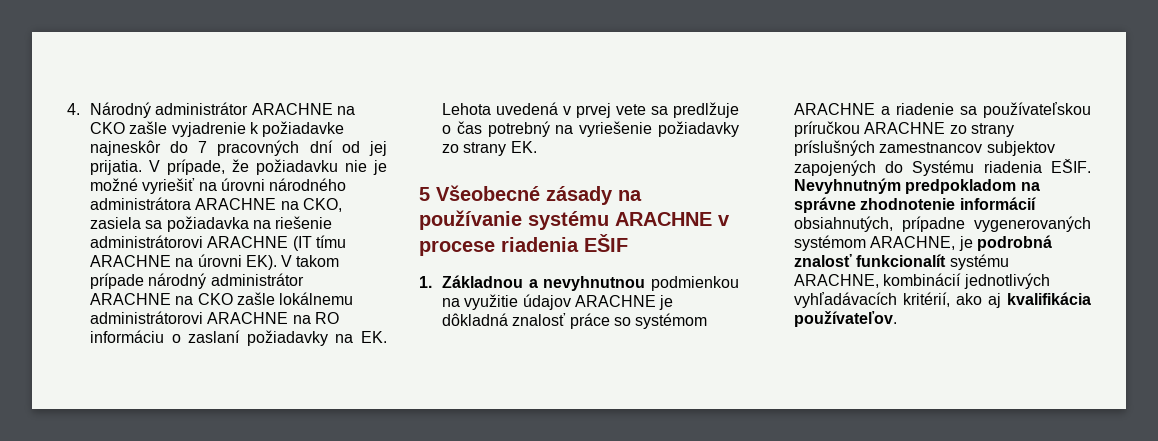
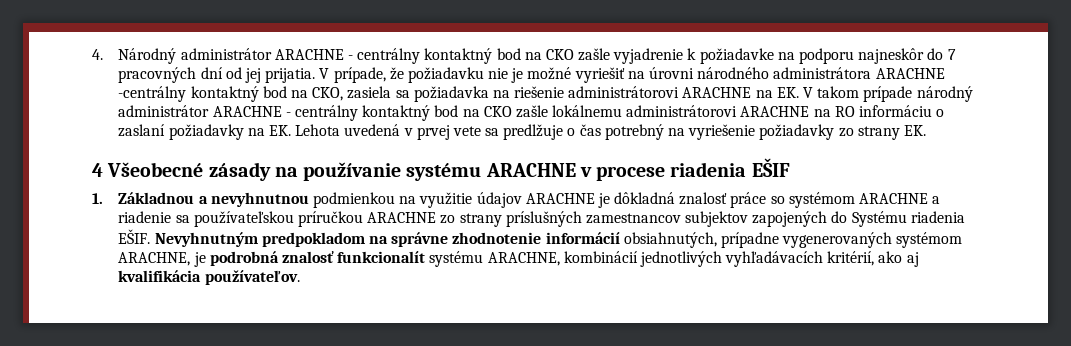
(333, 109) none -> [347,48,521,64] - centrálny kontaktný bod
(345, 129) none -> [777,48,854,64] na podporu
(277, 204) none -> [118,86,287,102] -centrálny kontaktný bod
[292,235,346,251] [89,254,277,270] (IT tímu ARACHNE na úrovni EK). -> [755,87,799,98] na EK.
(171, 299) none -> [285,105,459,121] - centrálny kontaktný bod
[419,187,430,201] 5 -> [92,163,103,177] 4

